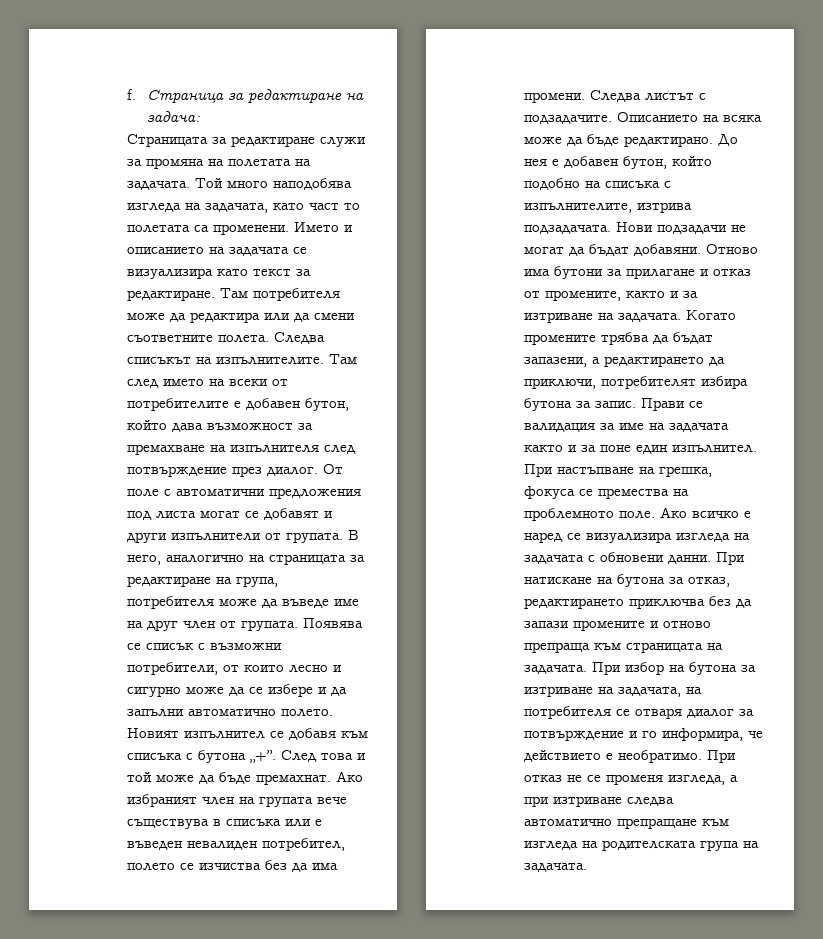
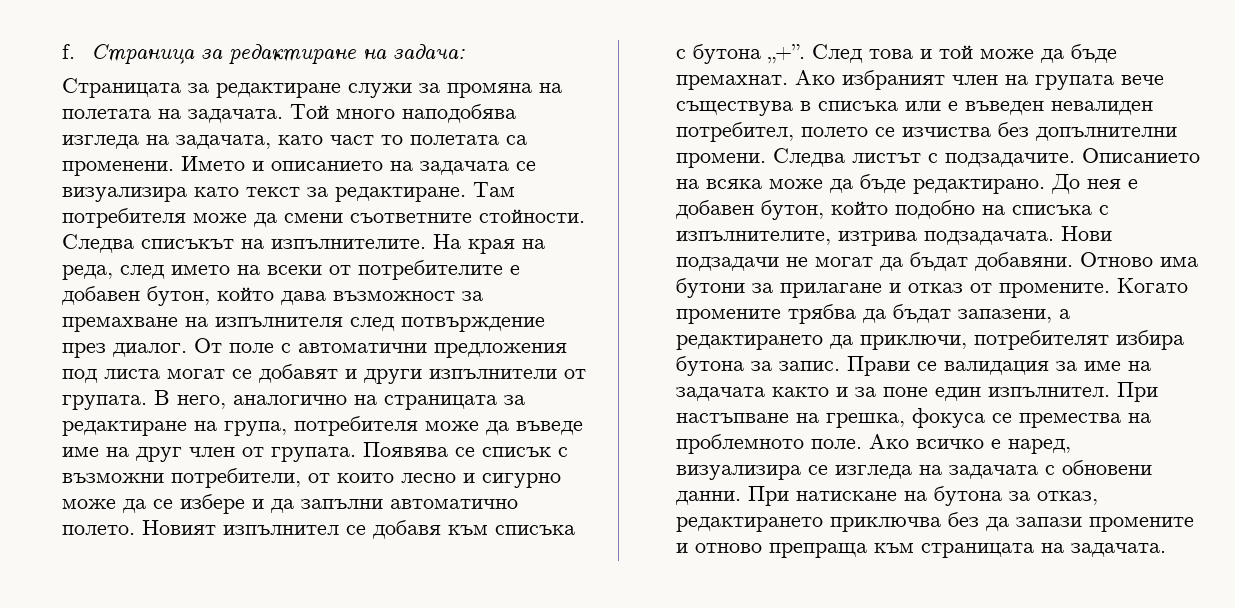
[190,312,311,323] редактира или да -> (278, 220) none
[218,335,270,343] полета. -> [479,209,586,223] стойности.
[329,354,358,364] Там -> [433,234,546,254] [62,265,114,280] На края на реда,
[292,863,339,872] да има -> [1036,127,1178,141] допълнителни
[545,290,699,301] [524,312,682,323] промените, както и за изтриване на задачата. -> [999,283,1111,298] промените.
[524,532,673,543] наред се визуализира -> [1008,439,1072,454] [676,465,829,480] наред, визуализира се
[592,662,757,675] [524,686,703,697] [524,706,755,719] [524,728,764,741] [524,750,737,763] [524,774,739,785] [524,796,675,807] [524,818,730,829] [524,840,760,851] [524,863,588,872] При избор на бутона за изтриване на задачата, на потребителя се отваря диалог за потвърждение и го информира, че действието е необратимо. При отказ не се променя изгледа, а при изтриване следва автоматично препращане към изгледа на родителската група на задачата. -> (1167, 550) none

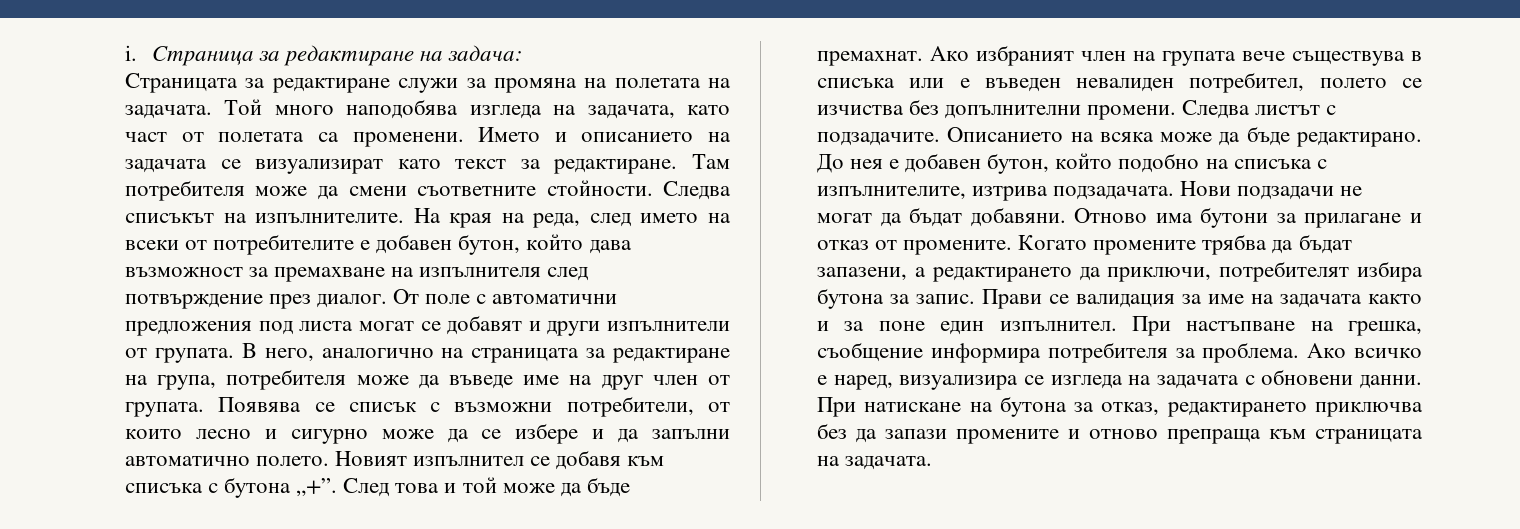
[62,44,76,59] f. -> [124,45,137,61] i.
[381,135,404,145] то -> [181,132,204,142] от
[62,187,188,202] визуализира -> [255,159,384,174] визуализират
[912,408,1152,428] [676,434,863,454] фокуса се премества на проблемното поле. -> [816,342,1300,363] съобщение информира потребителя за проблема.

